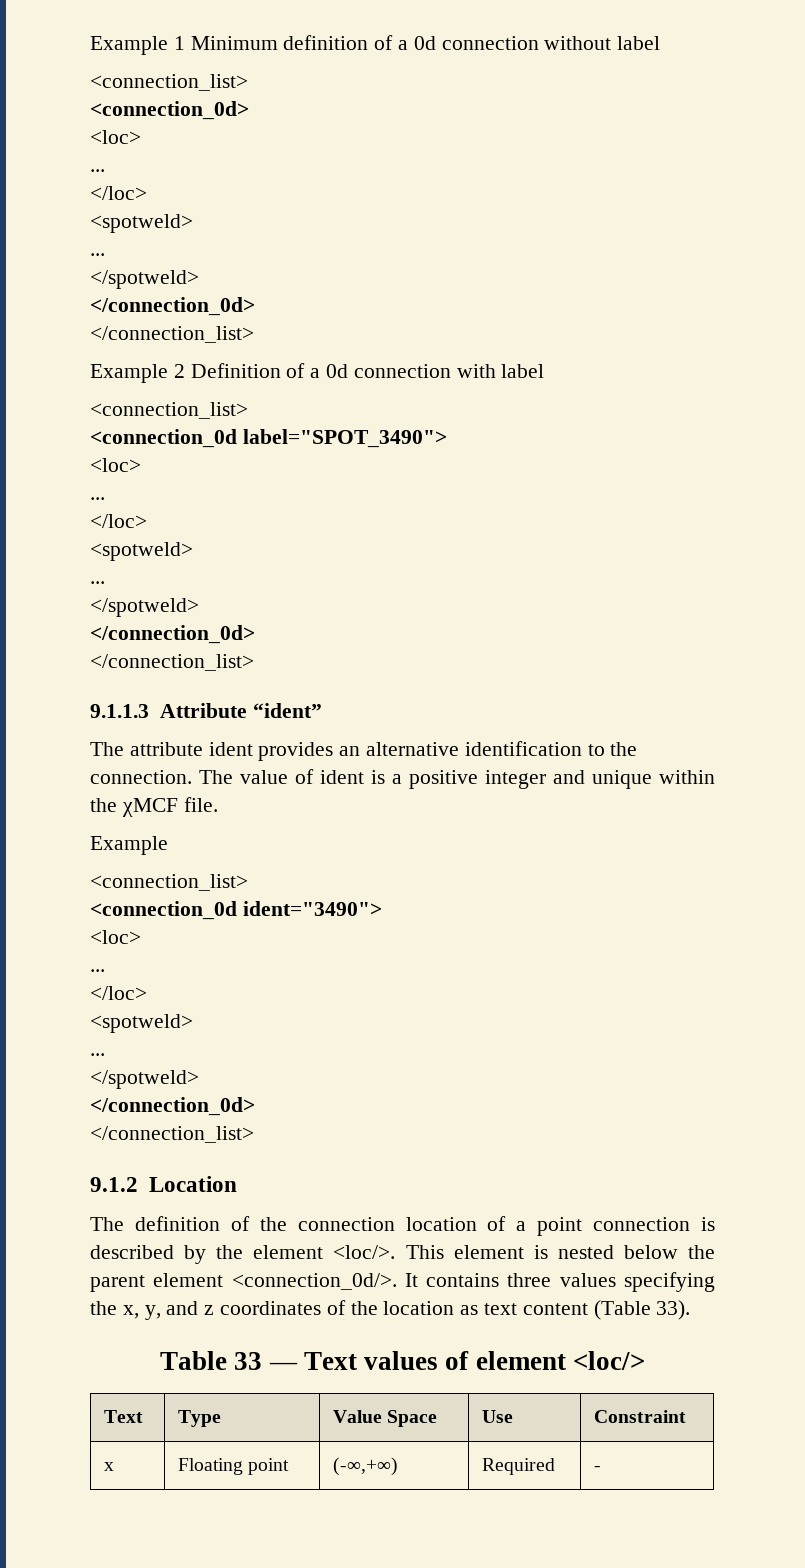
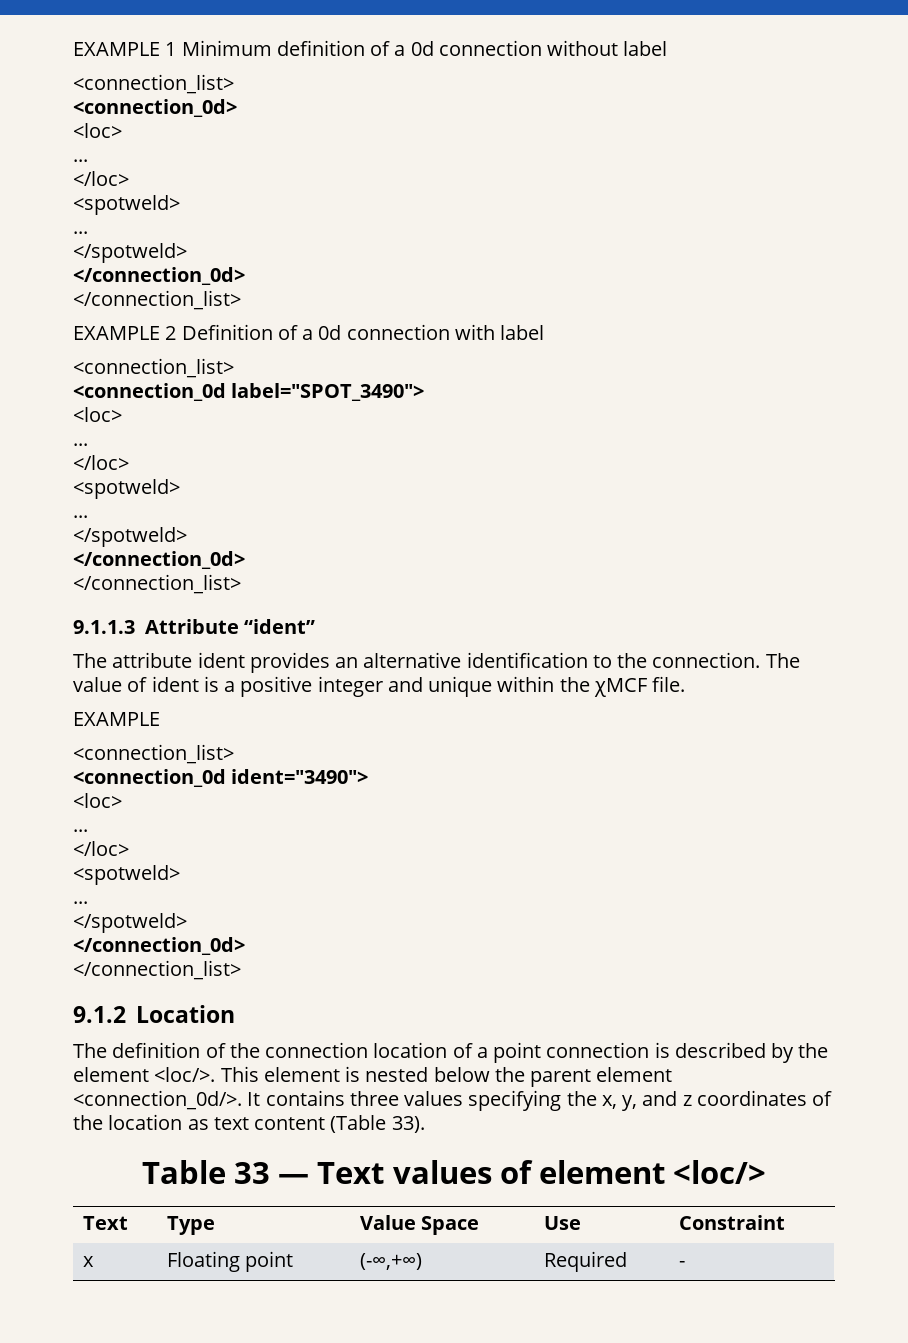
[90,36,168,55] Example -> [73,42,160,56] EXAMPLE
[90,364,168,383] Example -> [73,326,160,340] EXAMPLE
[90,836,168,855] Example -> [73,712,160,726] EXAMPLE

